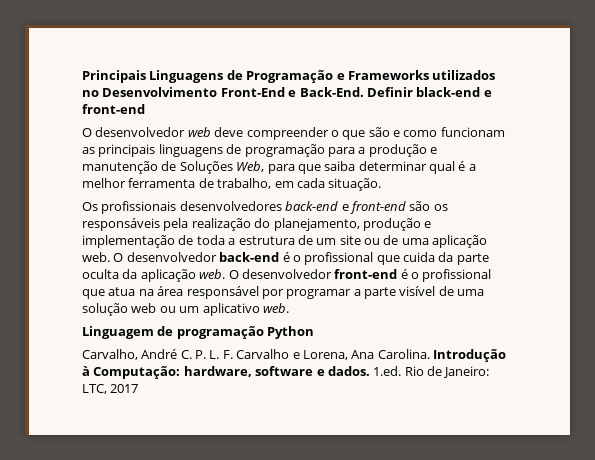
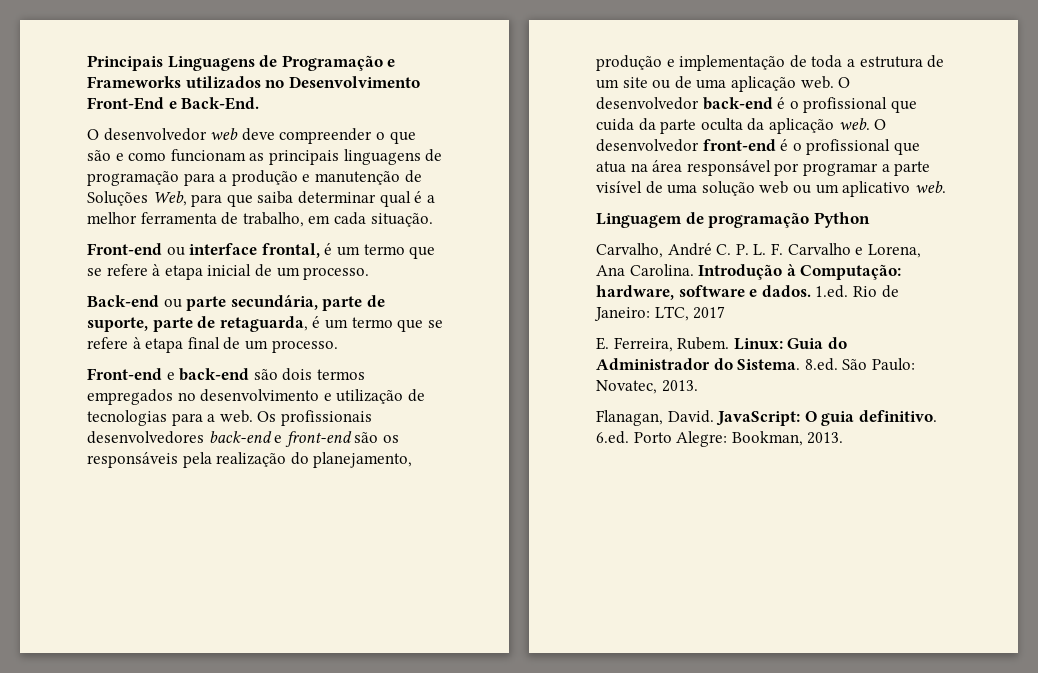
[366,87,492,97] [82,104,145,114] Definir black-end e front-end -> (260, 103) none
(382, 184) none -> [87,243,436,259] [87,264,370,280] [87,295,385,311] [87,316,443,332] [87,337,338,353] [87,368,365,381] [87,389,425,405] [87,410,253,426] Front-end ou interface frontal, é um termo que se refere à etapa inicial de um processo. // Back-end ou parte secundária, parte de suporte, parte de retaguarda, é um termo que se refere à etapa final de um processo. // Front-end e back-end são dois termos empregados no desenvolvimento e utilização de tecnologias para a web.
(139, 388) none -> [596,337,847,352] [596,358,915,371] [596,380,698,394] [596,410,937,426] [596,431,844,447] // E. Ferreira, Rubem. Linux: Guia do Administrador do Sistema. 8.ed. São Paulo: Novatec, 2013. // Flanagan, David. JavaScript: O guia definitivo. 6.ed. Porto Alegre: Bookman, 2013.

